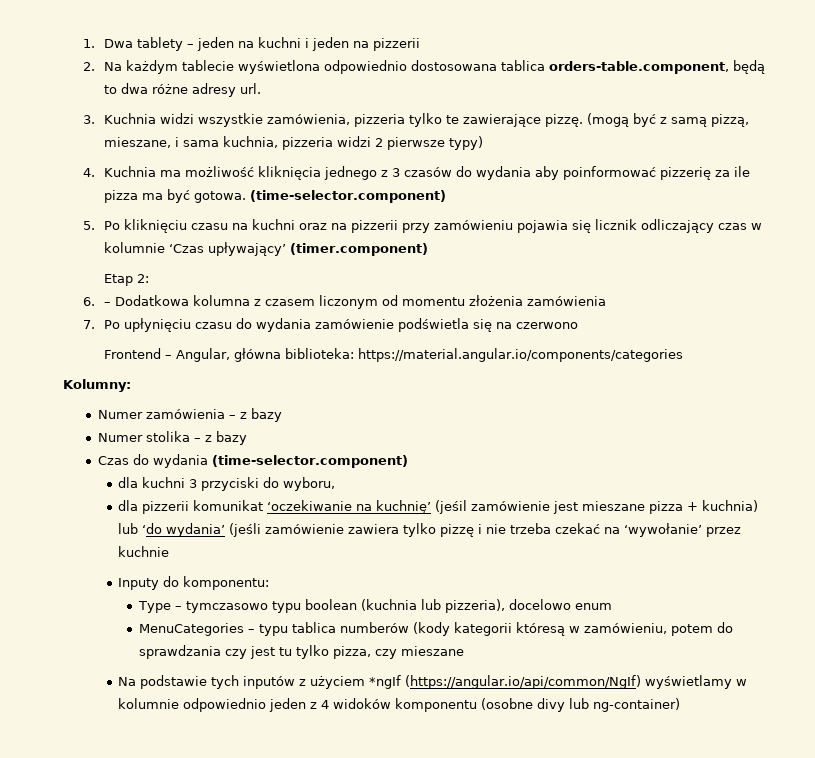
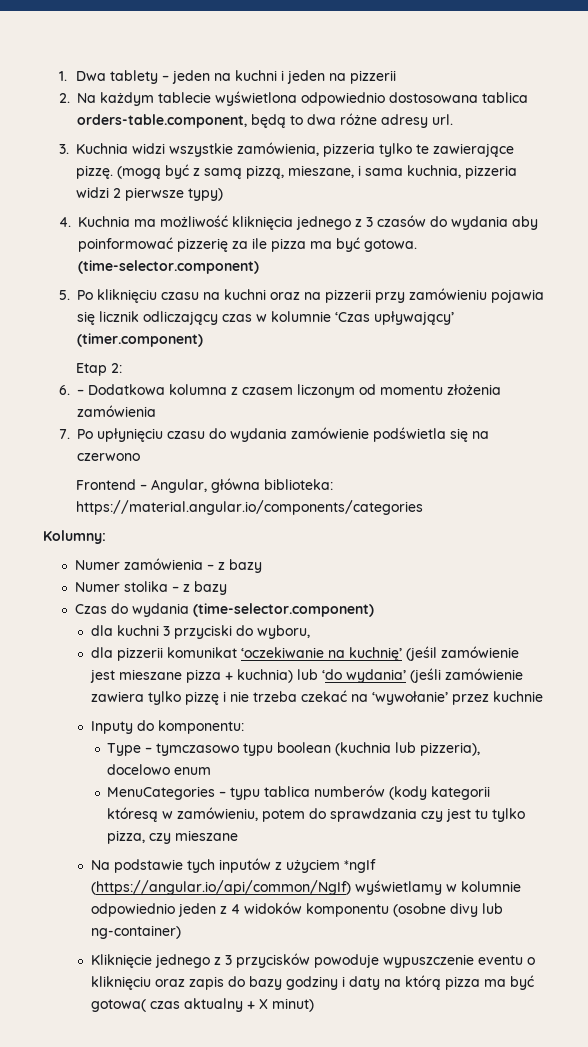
(681, 705) none -> [90,953,535,968] [90,975,534,990] [90,998,314,1012] // Kliknięcie jednego z 3 przycisków powoduje wypuszczenie eventu o kliknięciu oraz zapis do bazy godziny i daty na którą pizza ma być gotowa( czas aktualny + X minut)

